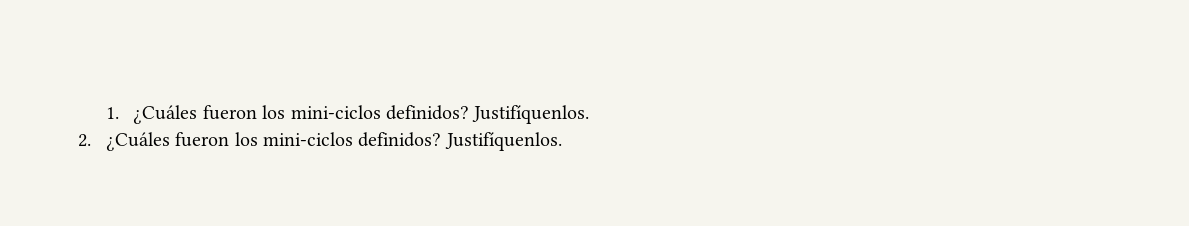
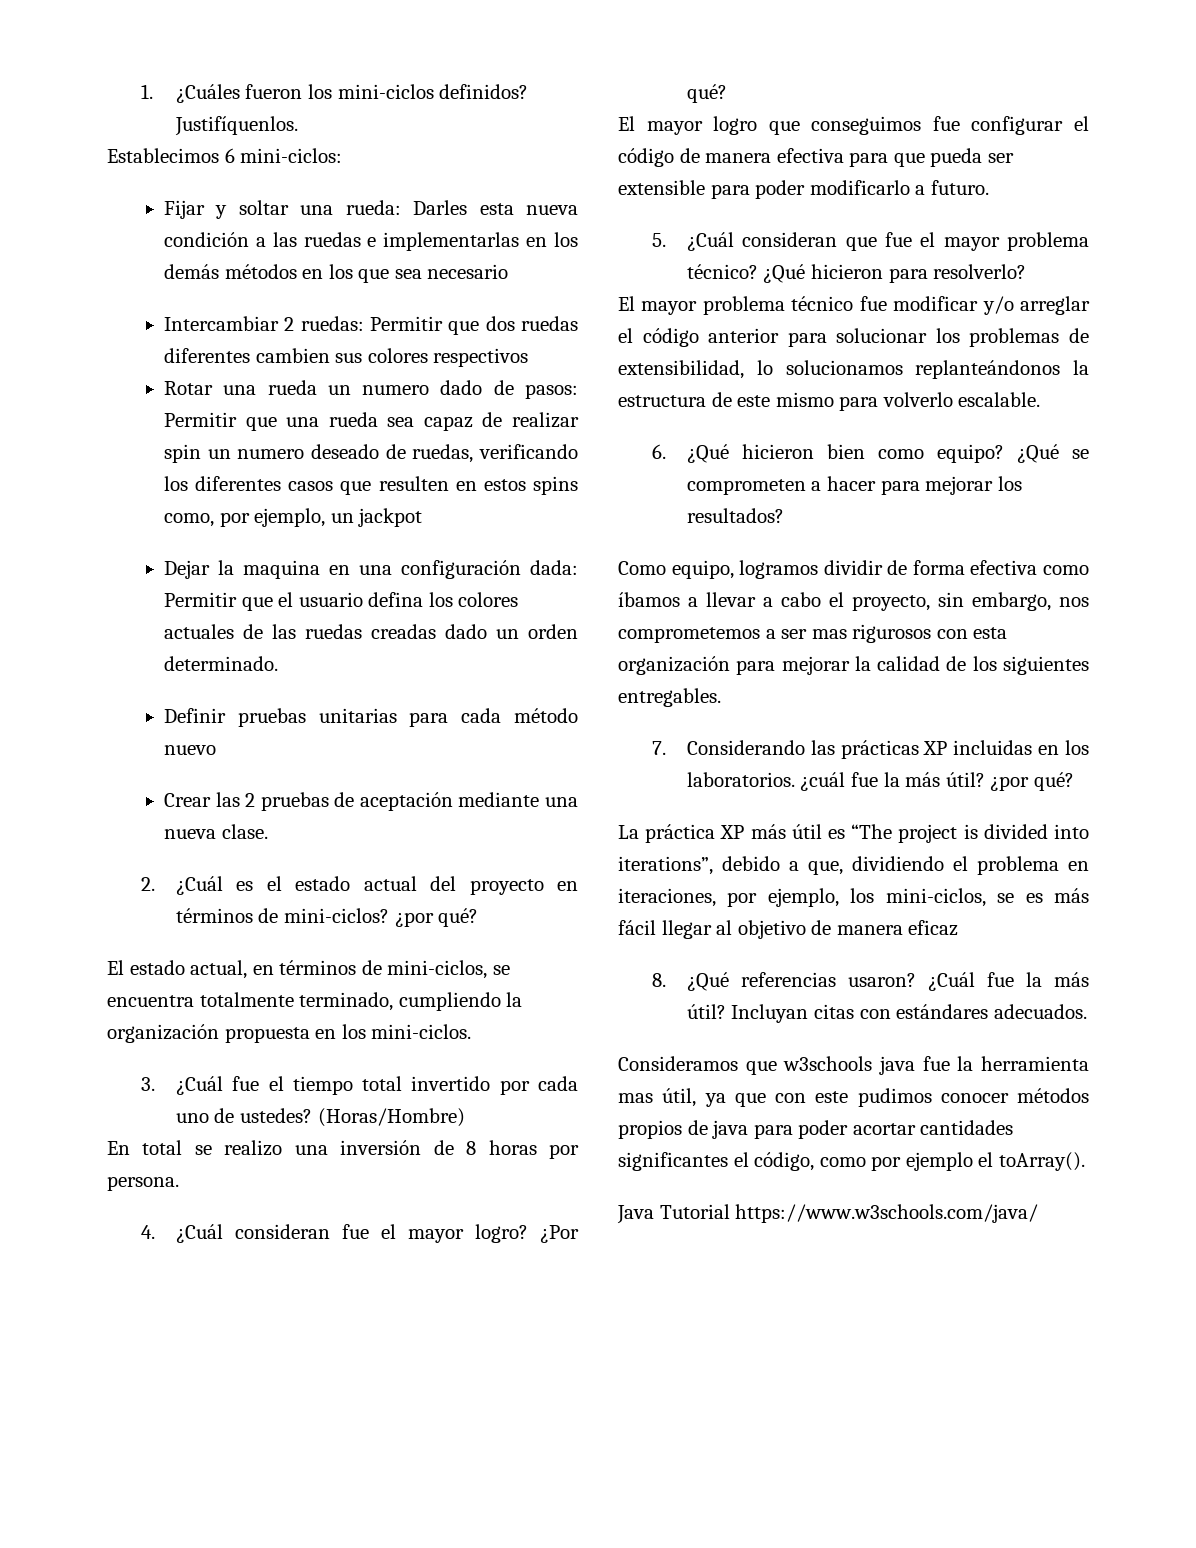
[78,132,562,151] 2. ¿Cuáles fueron los mini-ciclos definidos? Justifíquenlos. -> [107,148,343,163] [164,200,578,219] [164,232,578,251] [164,264,509,283] [164,316,578,335] [164,348,529,367] [164,380,578,399] [164,412,580,431] [164,444,578,463] [164,476,578,495] [164,508,423,527] [164,560,578,579] [164,592,519,611] [164,624,578,639] [164,656,279,671] [164,708,578,727] [164,745,217,755] [164,792,578,811] [164,824,268,839] [141,876,578,895] [175,908,479,927] [107,960,510,979] [107,992,523,1011] [107,1024,472,1043] [141,1076,578,1095] [175,1108,465,1127] [107,1140,579,1159] [107,1176,179,1191] [141,1224,579,1243] [686,84,727,103] [618,116,1089,135] [618,148,1014,167] [618,180,989,199] [652,232,1089,251] [686,264,1027,283] [618,296,1090,315] [618,328,1089,347] [618,360,1089,379] [618,392,1041,411] [652,444,1089,463] [686,476,1022,495] [686,508,784,523] [618,560,1089,579] [618,592,1089,611] [618,624,1008,643] [618,656,1089,675] [618,688,721,707] [652,740,1089,759] [686,772,1074,791] [618,824,1089,843] [618,856,1089,875] [618,888,1089,907] [618,920,959,939] [652,972,1089,991] [686,1004,1087,1023] [618,1056,1089,1075] [618,1088,1089,1107] [618,1120,1014,1139] [618,1152,1085,1171] [617,1204,1039,1224] Establecimos 6 mini-ciclos: // Fijar y soltar una rueda: Darles esta nueva condición a las ruedas e implementarlas en los demás métodos en los que sea necesario // Intercambiar 2 ruedas: Permitir que dos ruedas diferentes cambien sus colores respectivos // Rotar una rueda un numero dado de pasos: Permitir que una rueda sea capaz de realizar spin un numero deseado de ruedas, verificando los diferentes casos que resulten en estos spins como, por ejemplo, un jackpot // Dejar la maquina en una configuración dada: Permitir que el usuario defina los colores actuales de las ruedas creadas dado un orden determinado. // Definir pruebas unitarias para cada método nuevo // Crear las 2 pruebas de aceptación mediante una nueva clase. // 2. ¿Cuál es el estado actual del proyecto en términos de mini-ciclos? ¿por qué? // El estado actual, en términos de mini-ciclos, se encuentra totalmente terminado, cumpliendo la organización propuesta en los mini-ciclos. // 3. ¿Cuál fue el tiempo total invertido por cada uno de ustedes? (Horas/Hombre) // En total se realizo una inversión de 8 horas por persona. // 4. ¿Cuál consideran fue el mayor logro? ¿Por qué? // El mayor logro que conseguimos fue configurar el código de manera efectiva para que pueda ser extensible para poder modificarlo a futuro. // 5. ¿Cuál consideran que fue el mayor problema técnico? ¿Qué hicieron para resolverlo? // El mayor problema técnico fue modificar y/o arreglar el código anterior para solucionar los problemas de extensibilidad, lo solucionamos replanteándonos la estructura de este mismo para volverlo escalable. // 6. ¿Qué hicieron bien como equipo? ¿Qué se comprometen a hacer para mejorar los resultados? // Como equipo, logramos dividir de forma efectiva como íbamos a llevar a cabo el proyecto, sin embargo, nos comprometemos a ser mas rigurosos con esta organización para mejorar la calidad de los siguientes entregables. // 7. Considerando las prácticas XP incluidas en los laboratorios. ¿cuál fue la más útil? ¿por qué? // La práctica XP más útil es “The project is divided into iterations”, debido a que, dividiendo el problema en iteraciones, por ejemplo, los mini-ciclos, se es más fácil llegar al objetivo de manera eficaz // 8. ¿Qué referencias usaron? ¿Cuál fue la más útil? Incluyan citas con estándares adecuados. // Consideramos que w3schools java fue la herramienta mas útil, ya que con este pudimos conocer métodos propios de java para poder acortar cantidades significantes el código, como por ejemplo el toArray(). // Java Tutorial https://www.w3schools.com/java/

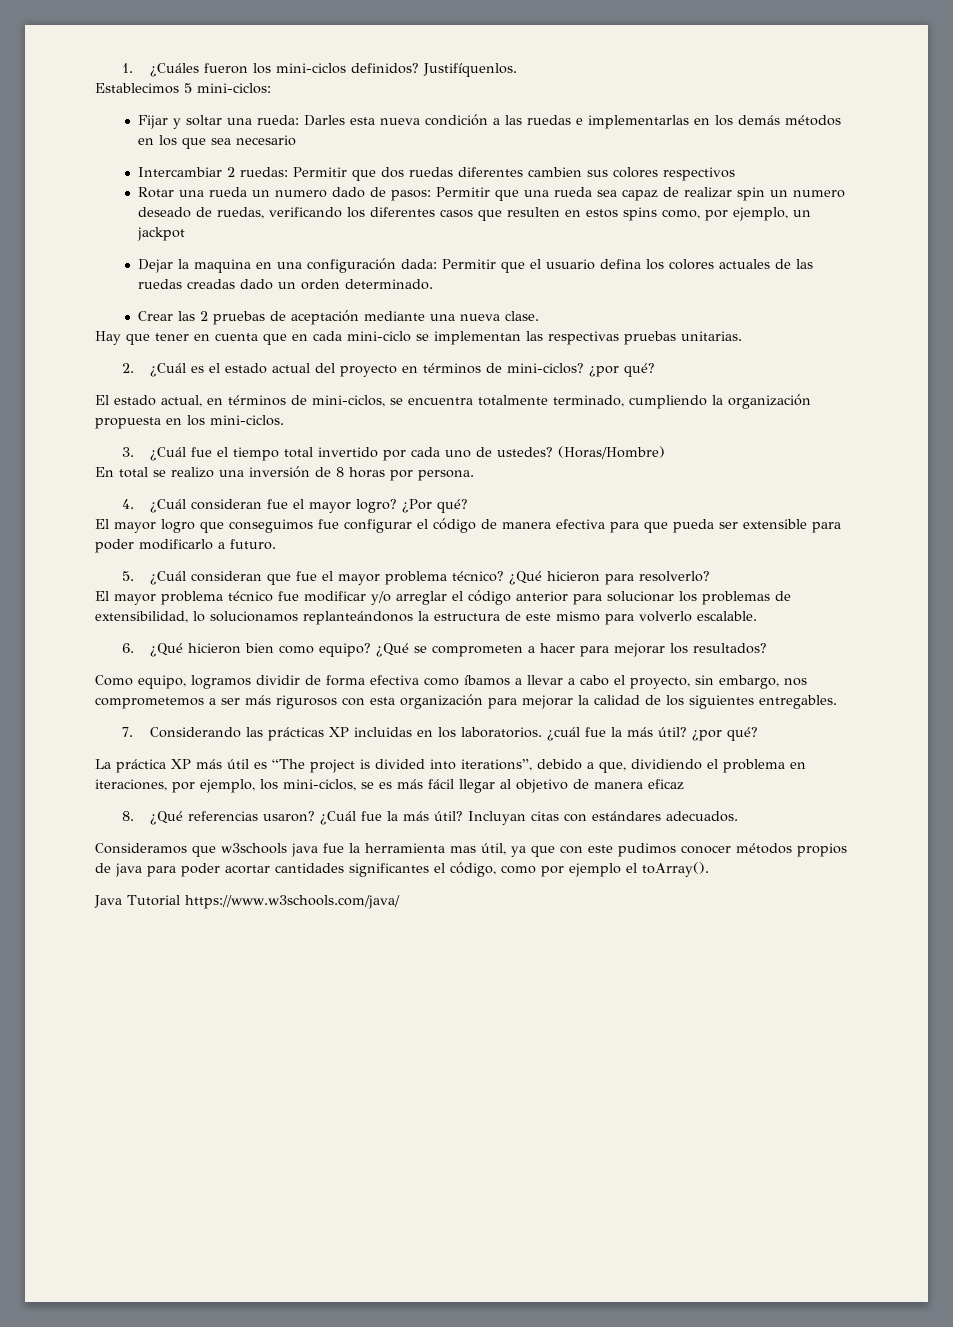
[224,148,235,163] 6 -> [184,83,192,93] 5
[164,708,578,727] [164,745,217,755] // Definir pruebas unitarias para cada método nuevo -> (434, 284) none
(268, 831) none -> [95,331,742,345] // Hay que tener en cuenta que en cada mini-ciclo se implementan las respectivas pruebas unitarias.
[811,629,847,639] mas -> [245,695,271,705] más

